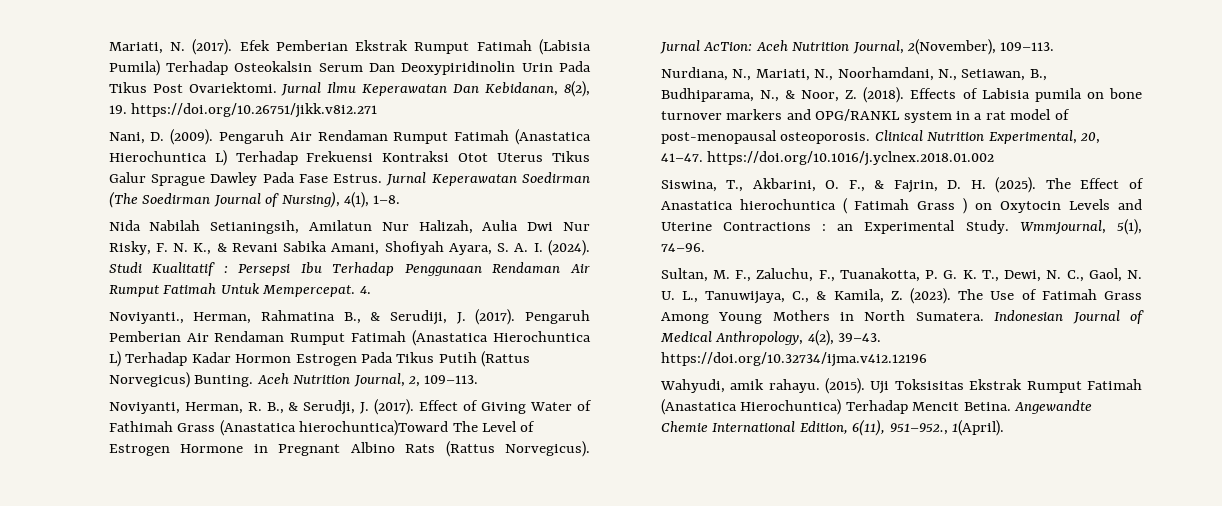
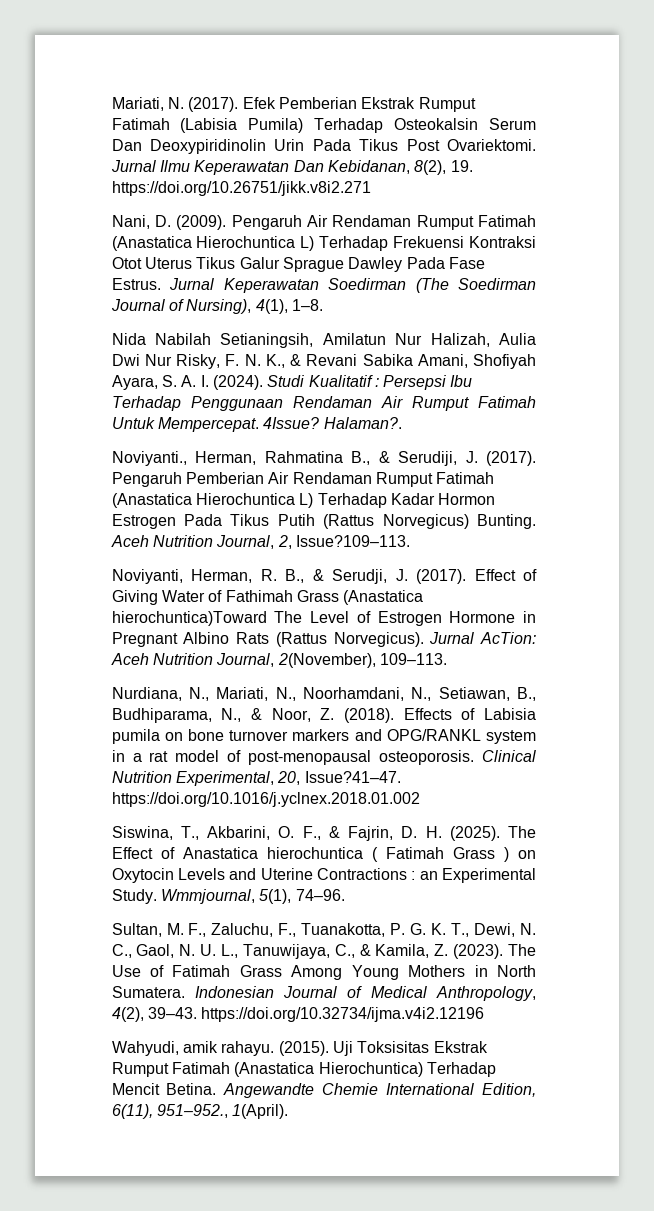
[359,286,371,294] 4. -> [263,417,402,429] 4Issue? Halaman?.
[424,375,479,384] 109–113. -> [295,535,410,547] Issue?109–113.
[660,153,703,162] 41–47. -> [304,771,401,783] Issue?41–47.

